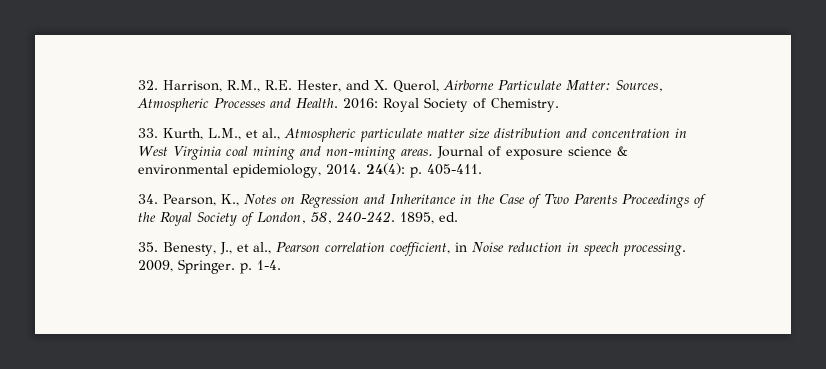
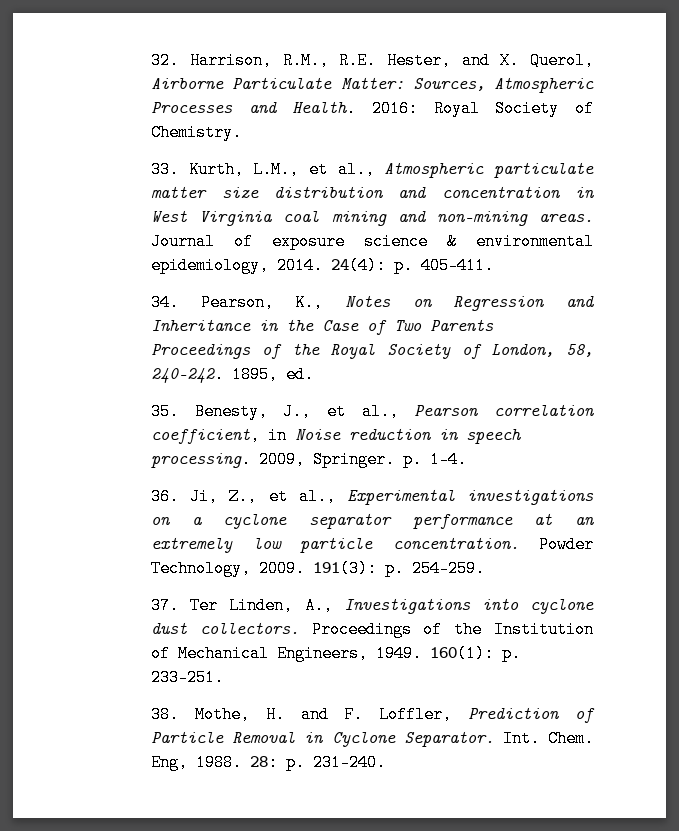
(282, 265) none -> [151,488,594,505] [151,513,595,529] [151,536,594,553] [151,560,486,577] [151,597,594,614] [151,621,594,638] [151,645,522,662] [151,669,225,686] [151,706,595,723] [151,730,595,747] [151,754,387,771] // 36. Ji, Z., et al., Experimental investigations on a cyclone separator performance at an extremely low particle concentration. Powder Technology, 2009. 191(3): p. 254-259. // 37. Ter Linden, A., Investigations into cyclone dust collectors. Proceedings of the Institution of Mechanical Engineers, 1949. 160(1): p. 233-251. // 38. Mothe, H. and F. Loffler, Prediction of Particle Removal in Cyclone Separator. Int. Chem. Eng, 1988. 28: p. 231-240.

